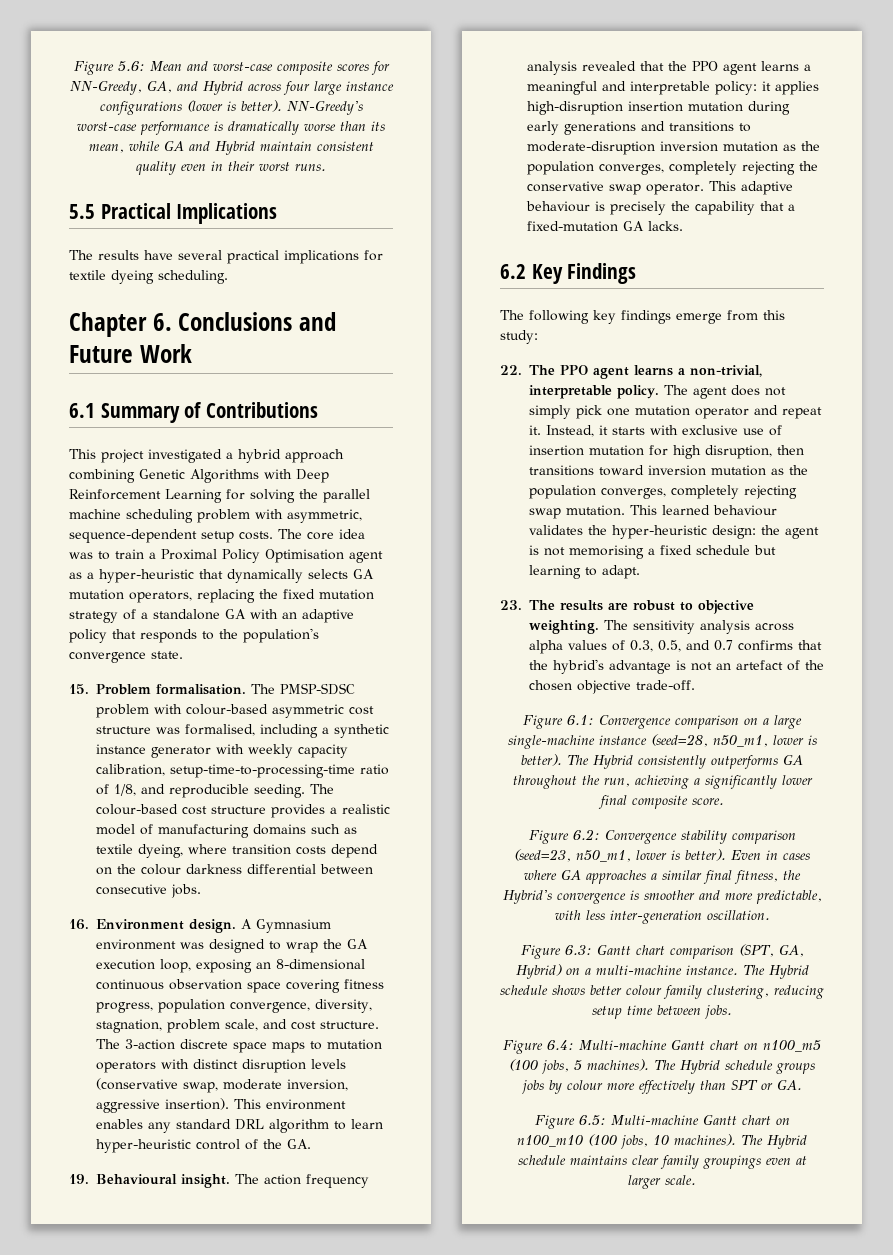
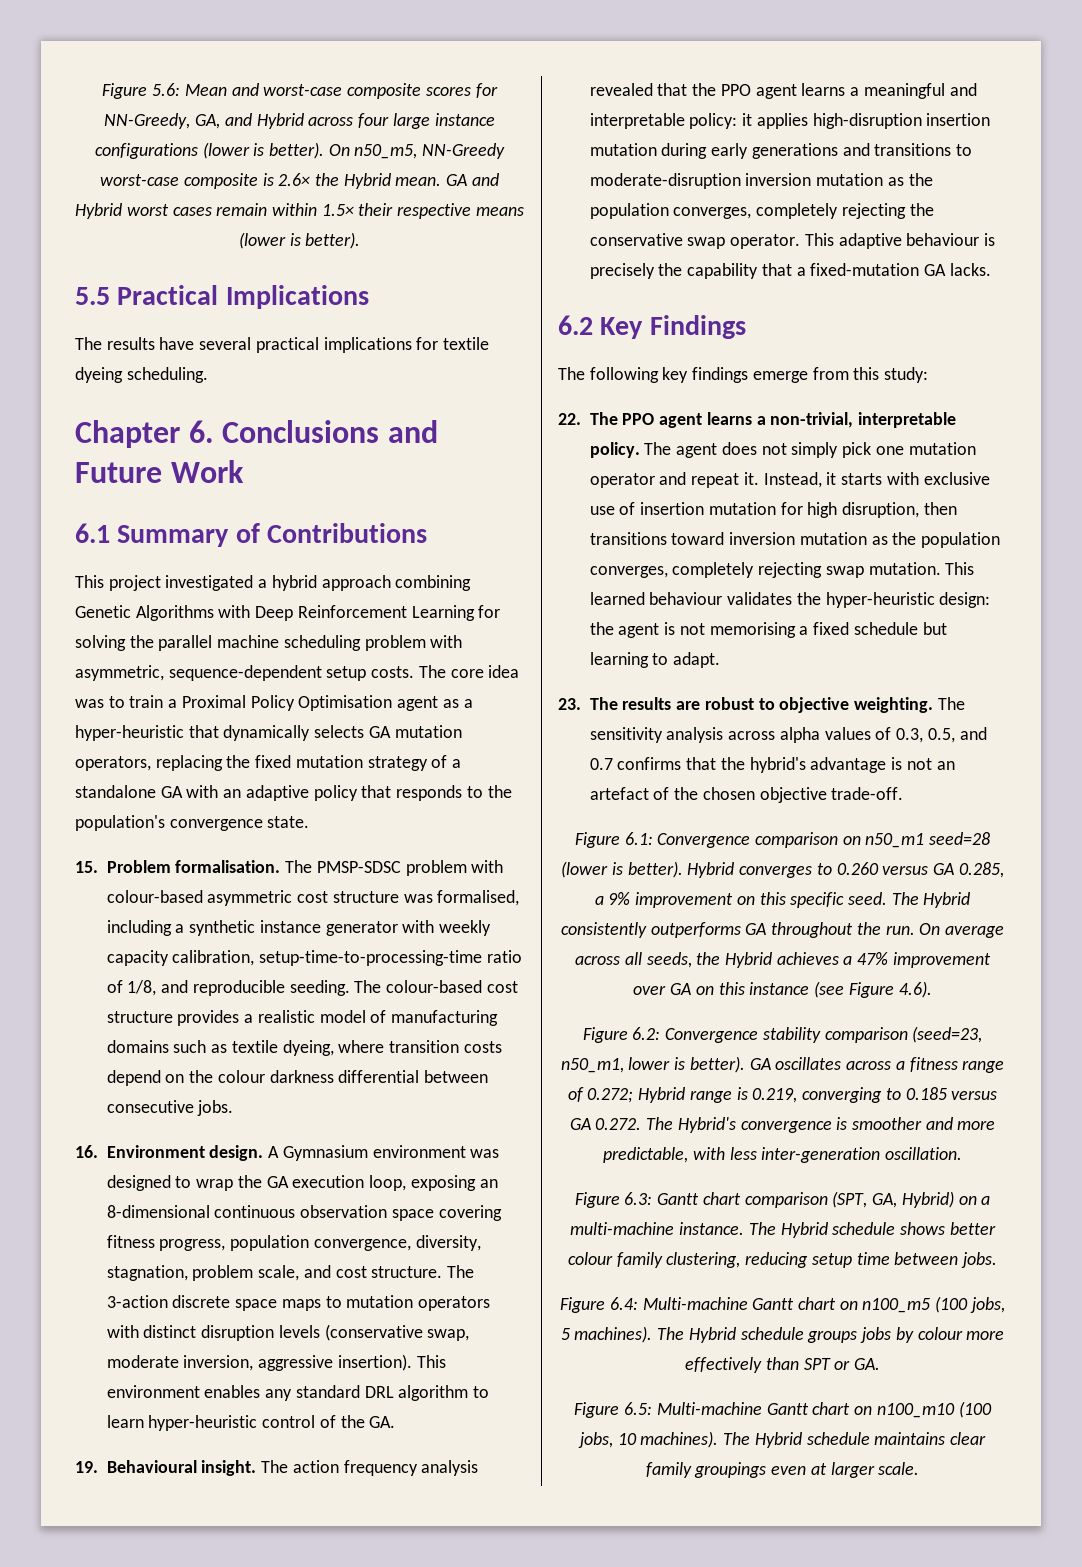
[286,101,363,115] [77,121,385,135] [88,141,374,155] [136,161,326,175] NN-Greedy's worst-case performance is dramatically worse than its mean, while GA and Hybrid maintain consistent quality even in their worst runs. -> [328,143,506,159] [100,173,499,189] [75,203,524,219] [238,232,361,249] On n50_m5, NN-Greedy worst-case composite is 2.6× the Hybrid mean. GA and Hybrid worst cases remain within 1.5× their respective means (lower is better).
[763,715,802,729] [507,734,817,749] [521,754,562,766] a large single-machine instance (seed=28, n50_m1, lower is better). -> [865,832,991,848] [561,861,1004,878] [594,892,887,908] n50_m1 seed=28 (lower is better). Hybrid converges to 0.260 versus GA 0.285, a 9% improvement on this specific seed.
[603,775,813,789] [597,795,724,809] run, achieving a significantly lower final composite score. -> [885,923,1005,938] [575,952,991,968] [633,981,932,998] run. On average across all seeds, the Hybrid achieves a 47% improvement over GA on this instance (see Figure 4.6).
[731,850,810,860] [524,870,801,884] Even in cases where GA approaches a similar final fitness, the -> [749,1057,1005,1073] [567,1087,998,1103] [569,1117,674,1130] GA oscillates across a fitness range of 0.272; Hybrid range is 0.219, converging to 0.185 versus GA 0.272. The

